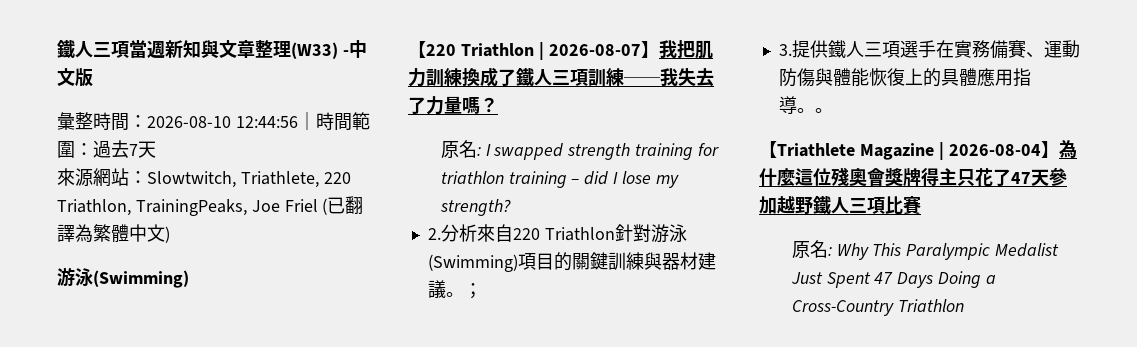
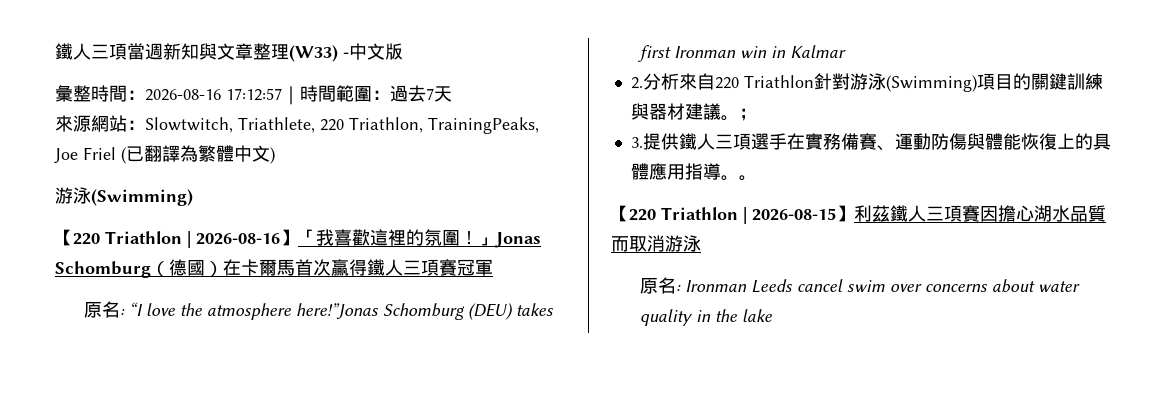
[147,116,298,128] 2026-08-10 12:44:56 -> [145,88,282,101] 2026-08-16 17:12:57
[548,40,713,59] [408,67,714,87] [408,96,498,115] [440,140,720,160] [440,171,679,188] [439,199,511,216] 2026-08-07】我把肌力訓練換成了鐵人三項訓練──我失去了力量嗎？ // 原名: I swapped strength training for triathlon training – did I lose my strength? -> [196,229,541,248] [55,259,493,278] [84,301,555,320] [638,45,847,62] 2026-08-16】「我喜歡這裡的氛圍！」Jonas Schomburg（德國）在卡爾馬首次贏得鐵人三項賽冠軍 // 原名: “I love the atmosphere here!”Jonas Schomburg (DEU) takes first Ironman win in Kalmar
[777,140,1077,161] [759,167,1067,187] [759,196,921,215] [791,240,1060,260] [790,271,997,288] [791,299,964,316] Triathlete Magazine | 2026-08-04】為什麼這位殘奧會獎牌得主只花了47天參加越野鐵人三項比賽 // 原名: Why This Paralympic Medalist Just Spent 47 Days Doing a Cross-Country Triathlon -> [629,205,1106,224] [611,235,701,252] [640,277,1081,294] [640,309,773,326] 220 Triathlon | 2026-08-15】利茲鐵人三項賽因擔心湖水品質而取消游泳 // 原名: Ironman Leeds cancel swim over concerns about water quality in the lake

